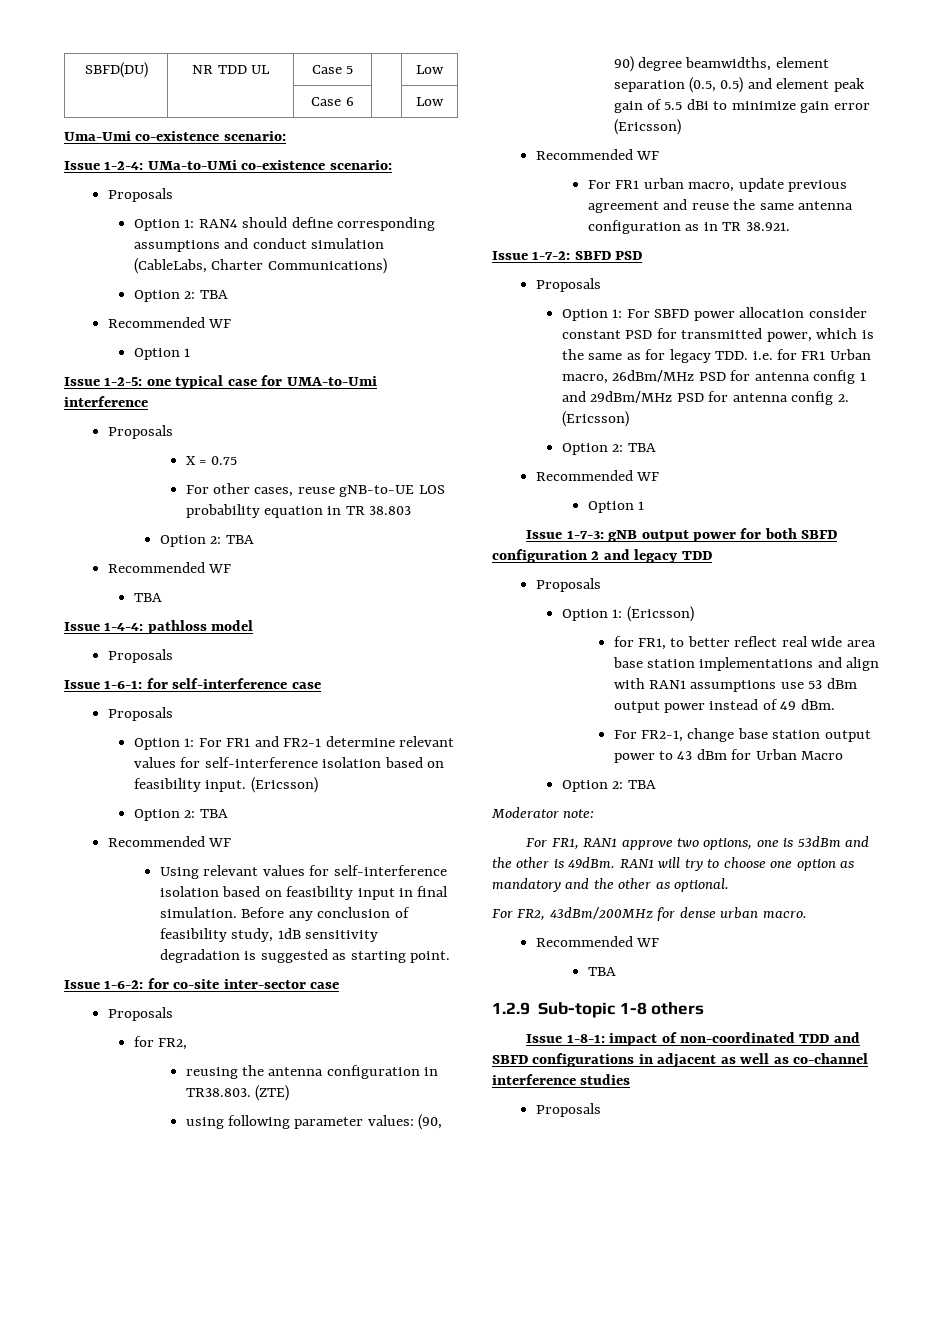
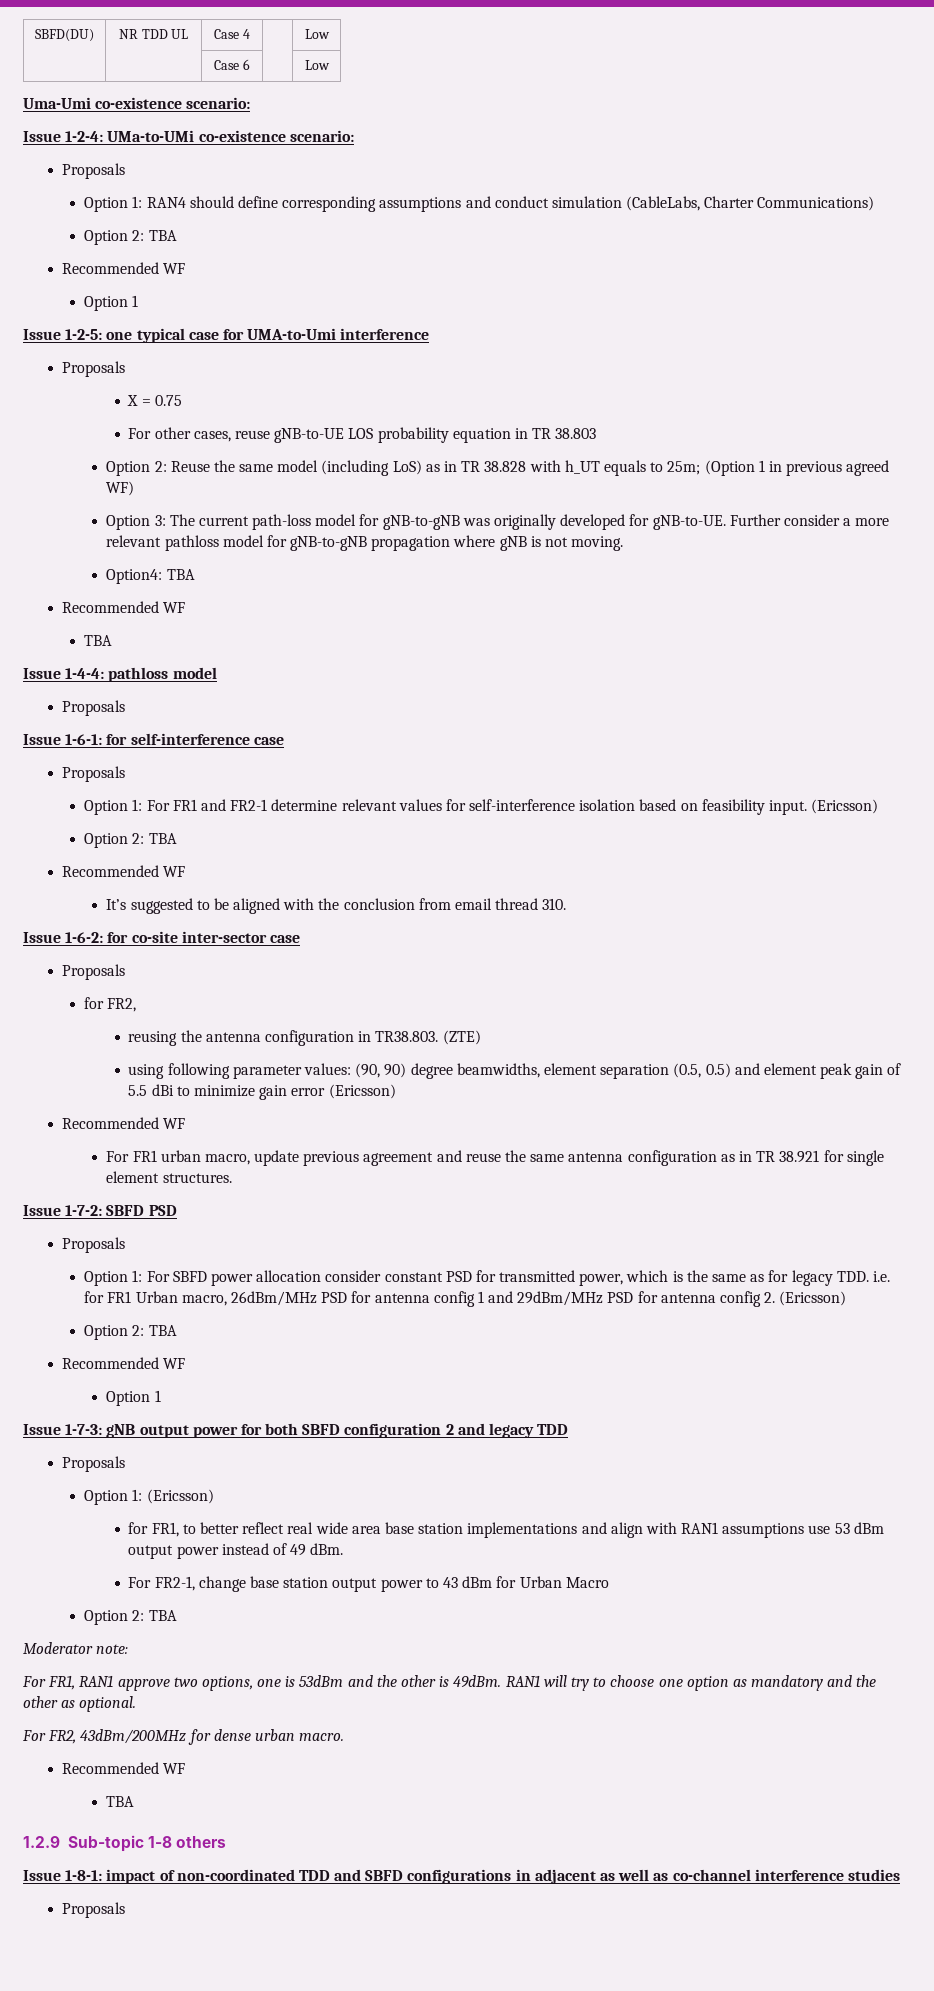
[346,66,354,74] 5 -> [242,29,250,39] 4
(222, 540) none -> [170,460,890,476] [106,481,135,496] [106,514,890,530] [106,535,624,551] [106,569,163,584] Reuse the same model (including LoS) as in TR 38.828 with h_UT equals to 25m; (Option 1 in previous agreed WF) // Option 3: The current path-loss model for gNB-to-gNB was originally developed for gNB-to-UE. Further consider a more relevant pathloss model for gNB-to-gNB propagation where gNB is not moving. // Option4:
[159,865,447,879] [159,886,449,900] [159,907,410,921] [159,928,379,942] [159,949,450,963] Using relevant values for self-interference isolation based on feasibility input in final simulation. Before any conclusion of feasibility study, 1dB sensitivity degradation is suggested as starting point. -> [106,898,567,914] It’s suggested to be aligned with the conclusion from email thread 310.
[745,222,790,231] 38.921. -> [779,1150,884,1166] [106,1171,232,1183] 38.921 for single element structures.

